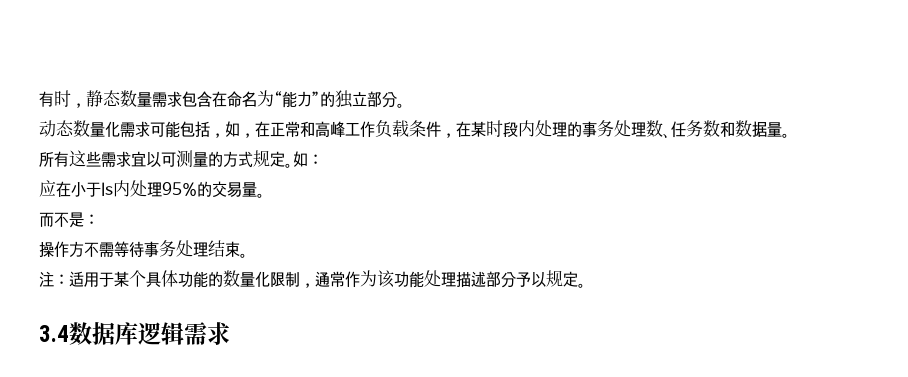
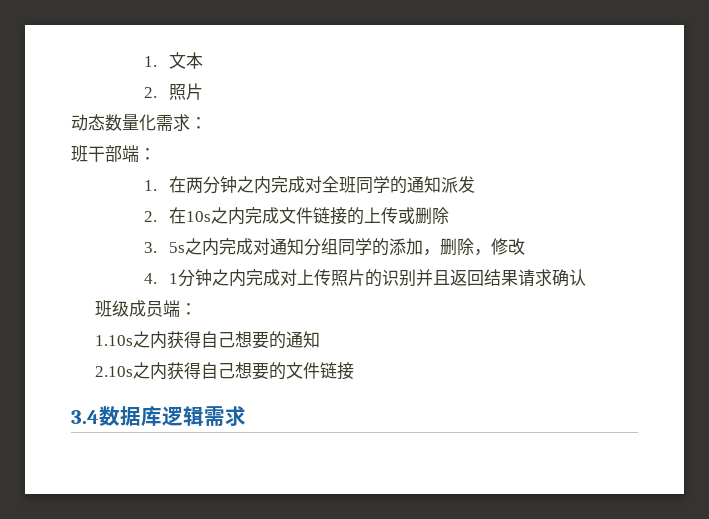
[39,90,405,108] [39,120,790,139] [39,150,323,168] [39,180,265,198] [39,212,99,228] [39,240,248,258] [39,270,586,288] 有时，静态数量需求包含在命名为“能力”的独立部分。 // 动态数量化需求可能包括，如，在正常和高峰工作负载条件，在某时段内处理的事务处理数、任务数和数据量。 // 所有这些需求宜以可测量的方式规定。如： // 应在小于Is内处理95%的交易量。 // 而不是： // 操作方不需等待事务处理结束。 // 注：适用于某个具体功能的数量化限制，通常作为该功能处理描述部分予以规定。 -> [144,52,203,69] [144,83,203,100] [71,114,207,131] [71,145,156,162] [144,176,475,194] [144,207,449,225] [144,238,525,256] [144,269,586,287] [95,300,198,317] [95,331,321,349] [95,362,355,380] 1.文本 // 2.照片 // 动态数量化需求： // 班干部端： // 1.在两分钟之内完成对全班同学的通知派发 // 2.在10s之内完成文件链接的上传或删除 // 3. 5s之内完成对通知分组同学的添加，删除，修改 // 4. 1分钟之内完成对上传照片的识别并且返回结果请求确认 // 班级成员端： // 1.10s之内获得自己想要的通知 // 2.10s之内获得自己想要的文件链接

